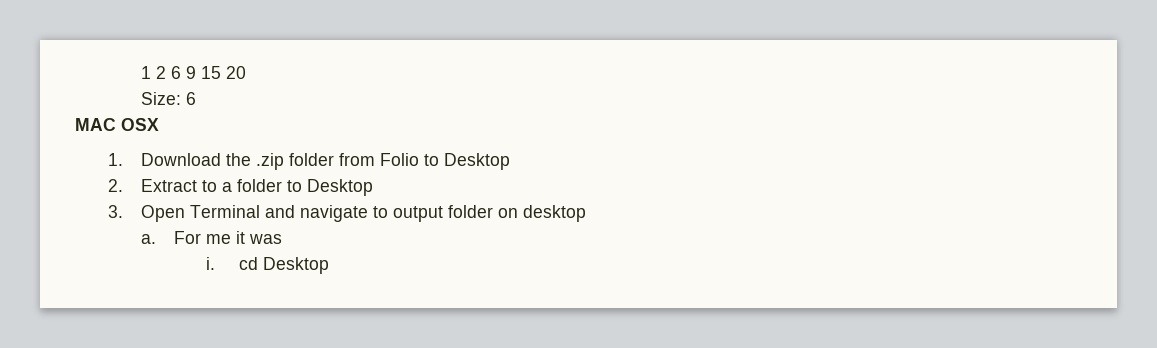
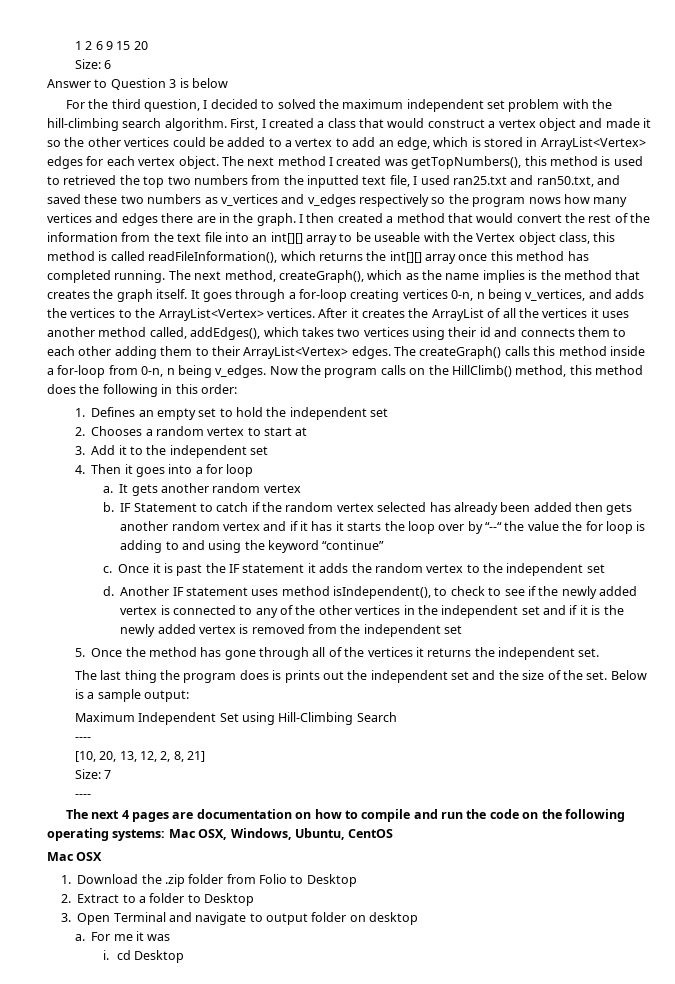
[75,118,116,131] MAC -> [47,78,228,90] [65,99,613,112] [47,118,651,131] [47,137,646,150] [47,156,643,169] [47,175,620,188] [47,194,628,207] [47,213,651,226] [47,232,616,245] [47,251,589,264] [47,270,641,283] [47,289,644,302] [47,308,629,321] [47,327,627,340] [47,346,645,359] [47,365,643,378] [47,384,237,397] [74,407,389,420] [74,426,308,436] [74,445,269,458] [74,464,254,477] [102,483,301,496] [102,502,633,515] [120,521,646,534] [120,540,385,553] [102,563,605,576] [102,586,638,599] [120,605,624,618] [120,624,463,637] [74,647,600,660] [74,670,647,683] [74,689,190,702] [74,712,397,725] [74,737,91,741] [74,751,206,762] [74,769,112,779] [74,794,91,798] [65,809,625,822] [47,828,394,841] [47,852,74,861] Answer to Question 3 is below // For the third question, I decided to solved the maximum independent set problem with the hill-climbing search algorithm. First, I created a class that would construct a vertex object and made it so the other vertices could be added to a vertex to add an edge, which is stored in ArrayList<Vertex> edges for each vertex object. The next method I created was getTopNumbers(), this method is used to retrieved the top two numbers from the inputted text file, I used ran25.txt and ran50.txt, and saved these two numbers as v_vertices and v_edges respectively so the program nows how many vertices and edges there are in the graph. I then created a method that would convert the rest of the information from the text file into an int[][] array to be useable with the Vertex object class, this method is called readFileInformation(), which returns the int[][] array once this method has completed running. The next method, createGraph(), which as the name implies is the method that creates the graph itself. It goes through a for-loop creating vertices 0-n, n being v_vertices, and adds the vertices to the ArrayList<Vertex> vertices. After it creates the ArrayList of all the vertices it uses another method called, addEdges(), which takes two vertices using their id and connects them to each other adding them to their ArrayList<Vertex> edges. The createGraph() calls this method inside a for-loop from 0-n, n being v_edges. Now the program calls on the HillClimb() method, this method does the following in this order: // 1. Defines an empty set to hold the independent set // 2. Chooses a random vertex to start at // 3. Add it to the independent set // 4. Then it goes into a for loop // a. It gets another random vertex // b. IF Statement to catch if the random vertex selected has already been added then gets another random vertex and if it has it starts the loop over by “--“ the value the for loop is adding to and using the keyword “continue” // c. Once it is past the IF statement it adds the random vertex to the independent set // d. Another IF statement uses method isIndependent(), to check to see if the newly added vertex is connected to any of the other vertices in the independent set and if it is the newly added vertex is removed from the independent set // 5. Once the method has gone through all of the vertices it returns the independent set. // The last thing the program does is prints out the independent set and the size of the set. Below is a sample output: // Maximum Independent Set using Hill-Climbing Search // ---- // [10, 20, 13, 12, 2, 8, 21] // Size: 7 // ---- // The next 4 pages are documentation on how to compile and run the code on the following operating systems: Mac OSX, Windows, Ubuntu, CentOS // Mac

